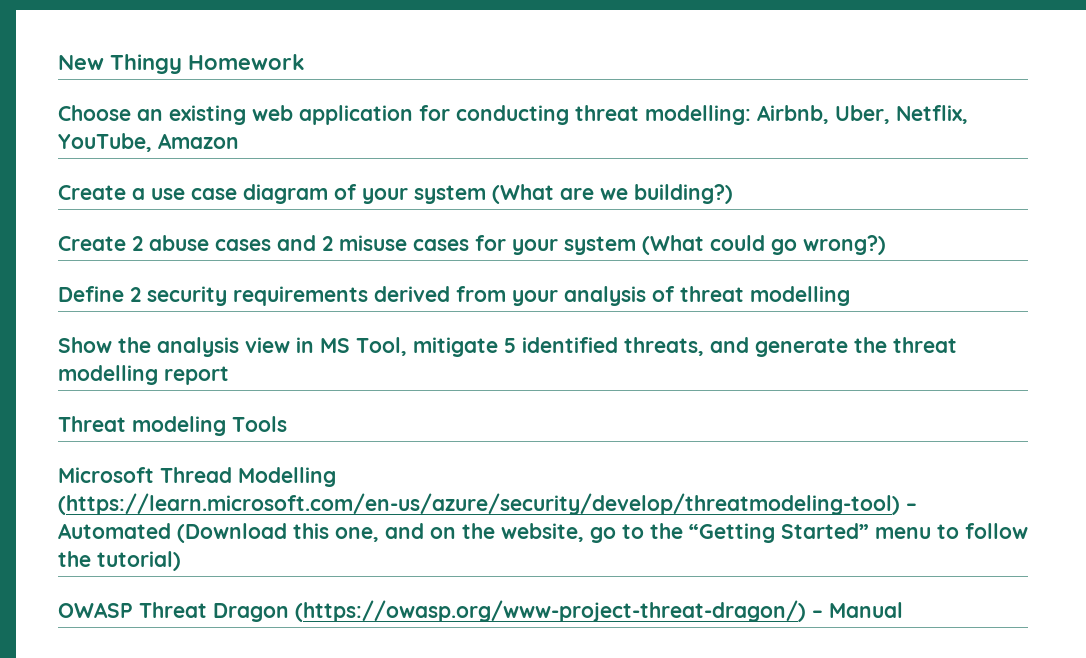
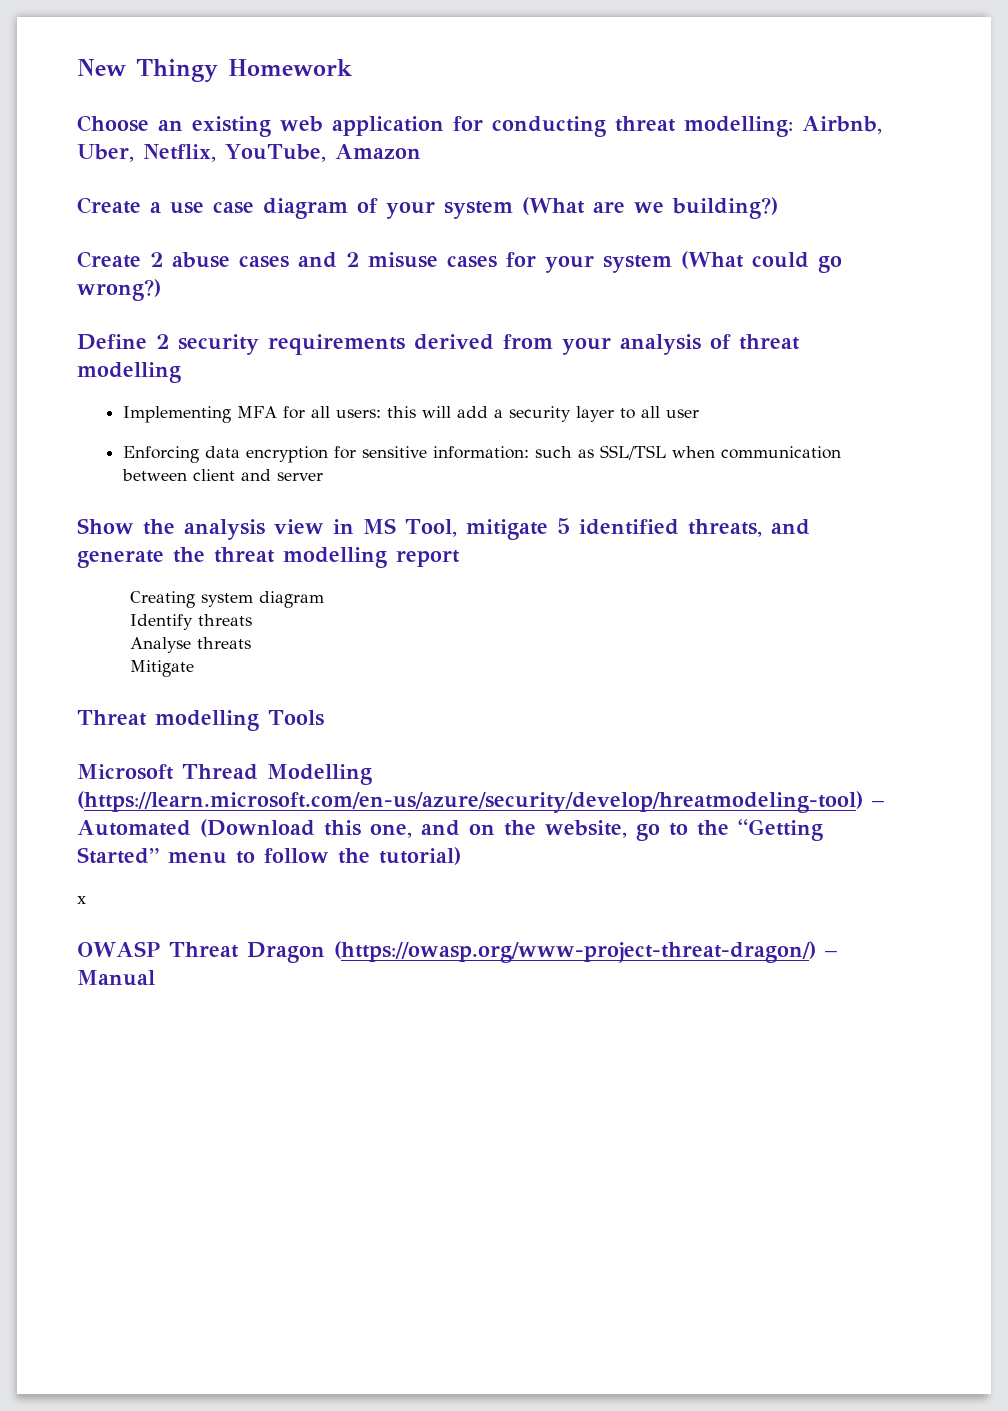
(850, 296) none -> [122,406,699,423] [122,445,841,463] [121,469,323,481] // Implementing MFA for all users: this will add a security layer to all user // Enforcing data encryption for sensitive information: such as SSL/TSL when communication between client and server
[58,416,226,436] // Threat modeling -> [129,591,324,608] [129,614,252,630] [129,637,251,653] [129,660,194,677] [77,710,259,731] // Creating system diagram // Identify threats // Analyse threats // Mitigate // Threat modelling
[58,493,900,515] (https://learn.microsoft.com/en-us/azure/security/develop/threatmodeling-tool) -> [77,791,863,813] (https://learn.microsoft.com/en-us/azure/security/develop/hreatmodeling-tool)
(181, 561) none -> [77,896,86,904] // x

